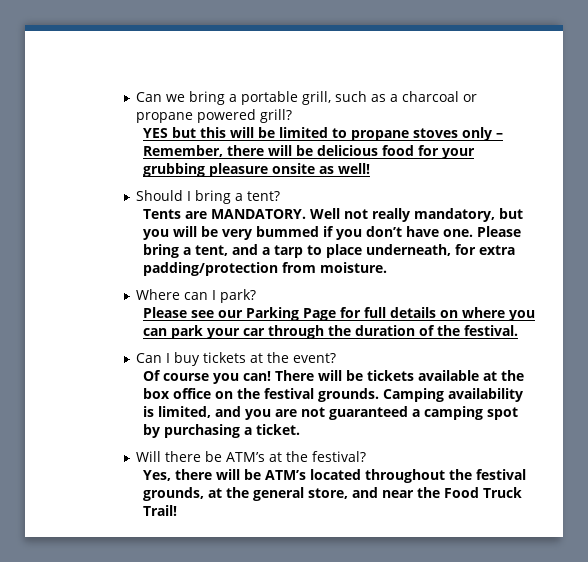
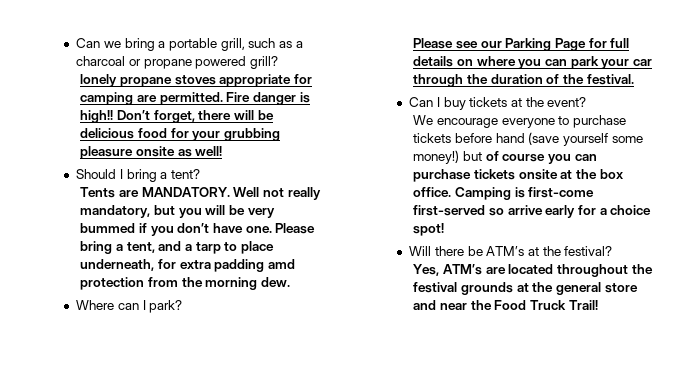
[142,127,503,141] [142,145,223,157] YES but this will be limited to propane stoves only – Remember, -> [80,74,313,87] [80,92,310,105] [80,110,195,123] lonely propane stoves appropriate for camping are permitted. Fire danger is high!! Don’t forget,
[142,262,387,276] padding/protection from moisture. -> [214,259,296,272] [80,277,291,290] padding amd protection from the morning dew.
[142,370,524,384] [142,388,523,402] [142,406,518,420] [142,424,300,438] Of course you can! There will be tickets available at the box office on the festival grounds. Camping availability is limited, and you are not guaranteed a camping spot by purchasing a ticket. -> [413,115,627,128] [413,132,643,146] [413,150,597,164] [413,169,623,182] [413,187,595,200] [413,205,652,218] [413,223,445,236] We encourage everyone to purchase tickets before hand (save yourself some money!) but of course you can purchase tickets onsite at the box office. Camping is first-come first-served so arrive early for a choice spot!
[174,469,306,480] there will be ATM’s -> [443,264,506,275] ATM’s are
[142,487,204,501] grounds, -> [461,282,514,295] grounds
[307,488,348,499] store, -> [604,283,638,293] store

